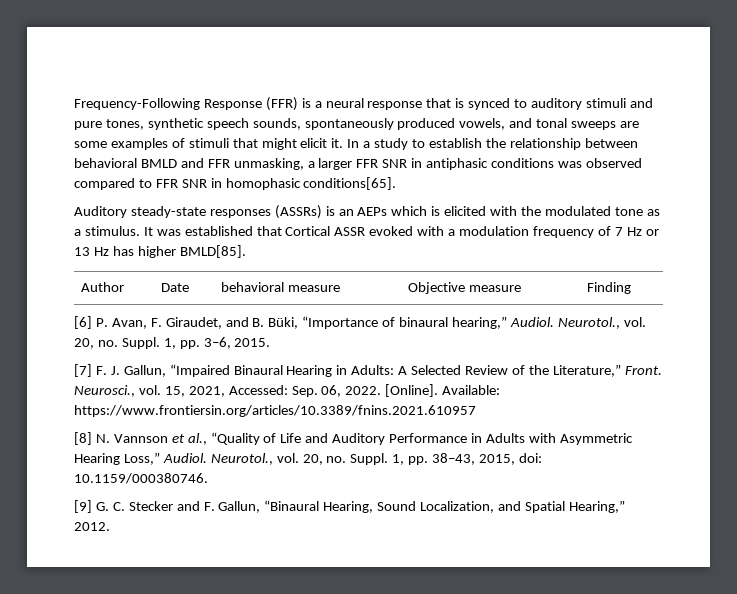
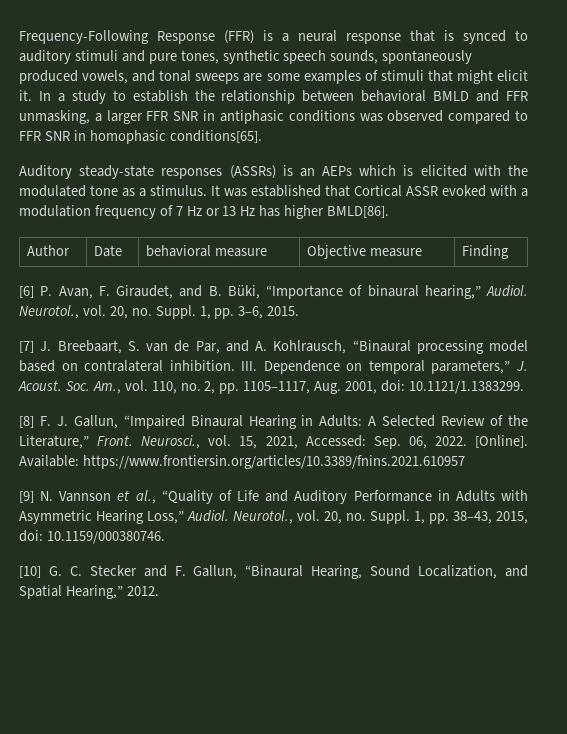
[179,245,246,258] BMLD[85]. -> [327,206,390,218] BMLD[86].
(92, 370) none -> [40,340,528,354] [19,360,528,374] [18,380,524,394] [19,416,34,428] J. Breebaart, S. van de Par, and A. Kohlrausch, “Binaural processing model based on contralateral inhibition. III. Dependence on temporal parameters,” J. Acoust. Soc. Am., vol. 110, no. 2, pp. 1105–1117, Aug. 2001, doi: 10.1121/1.1383299. // [8]
[74,432,92,445] [8] -> [19,491,34,503] [9]
[74,500,92,513] [9] -> [19,566,41,578] [10]

